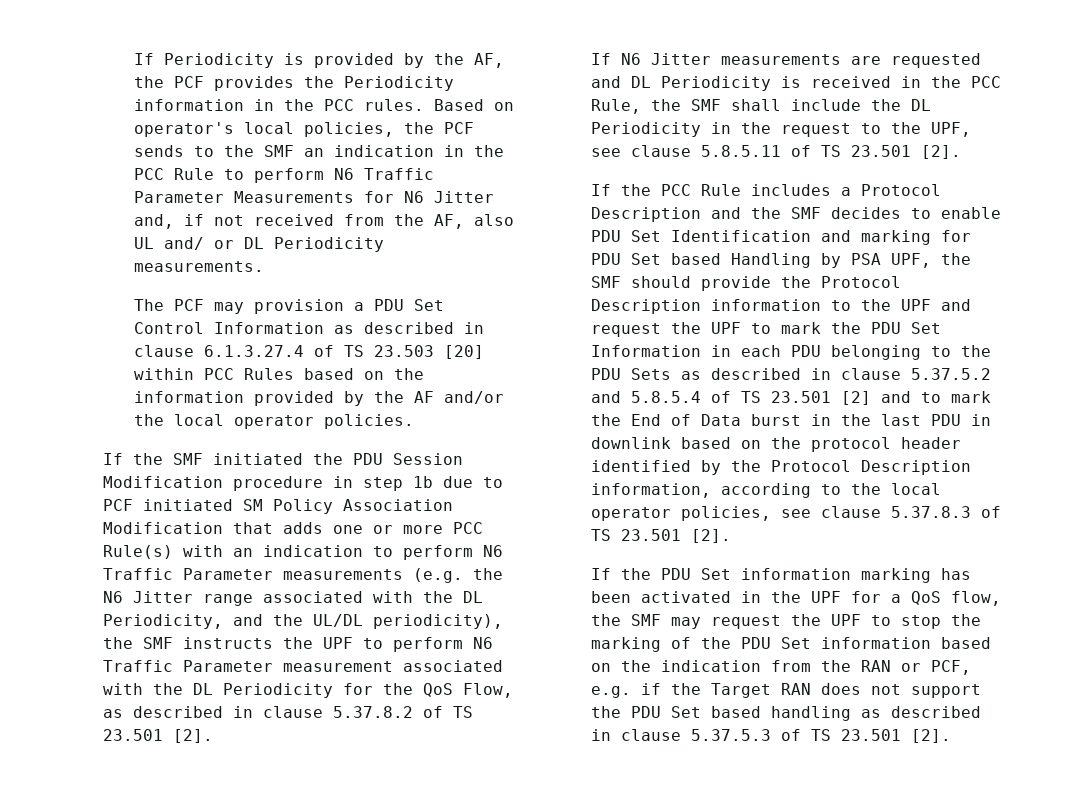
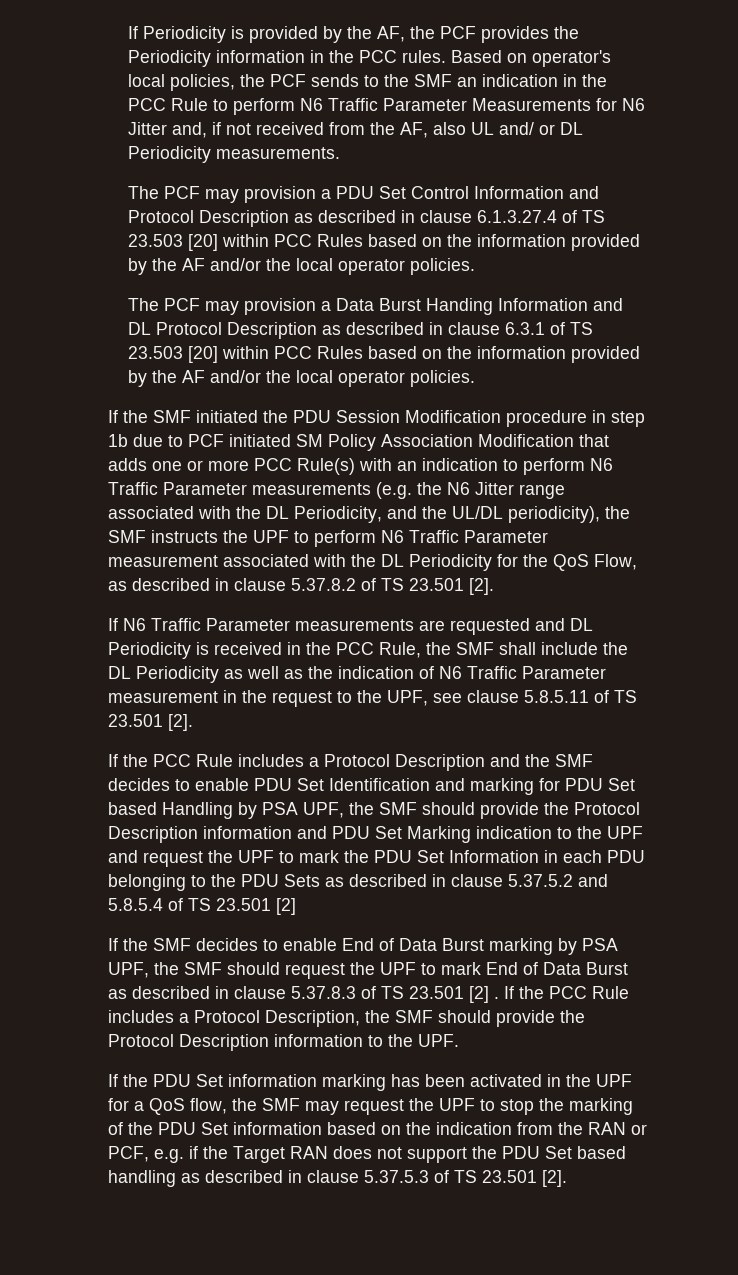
(325, 328) none -> [568,186,599,199] [127,210,289,227] and Protocol Description
(415, 421) none -> [127,298,623,315] [127,322,593,339] [127,346,640,363] [127,370,475,387] // The PCF may provision a Data Burst Handing Information and DL Protocol Description as described in clause 6.3.1 of TS 23.503 [20] within PCC Rules based on the information provided by the AF and/or the local operator policies.
[650,53,711,65] Jitter -> [151,618,291,631] Traffic Parameter
(701, 129) none -> [224,666,607,679] [108,691,219,703] as well as the indication of N6 Traffic Parameter measurement
(821, 305) none -> [297,826,553,843] and PDU Set Marking indication
[880,391,991,403] [590,414,991,426] [590,437,961,452] [590,460,971,475] [590,483,941,498] [590,506,811,521] and to mark the End of Data burst in the last PDU in downlink based on the protocol header identified by the Protocol Description information, according to the local operator policies, see -> [108,938,619,955] [108,962,629,979] [108,986,230,999] // If the SMF decides to enable End of Data Burst marking by PSA UPF, the SMF should request the UPF to mark End of Data Burst as described in
[690,529,731,543] [2]. -> [469,986,630,1003] [108,1010,586,1027] [108,1034,460,1051] [2] . If the PCC Rule includes a Protocol Description, the SMF should provide the Protocol Description information to the UPF.

